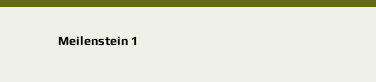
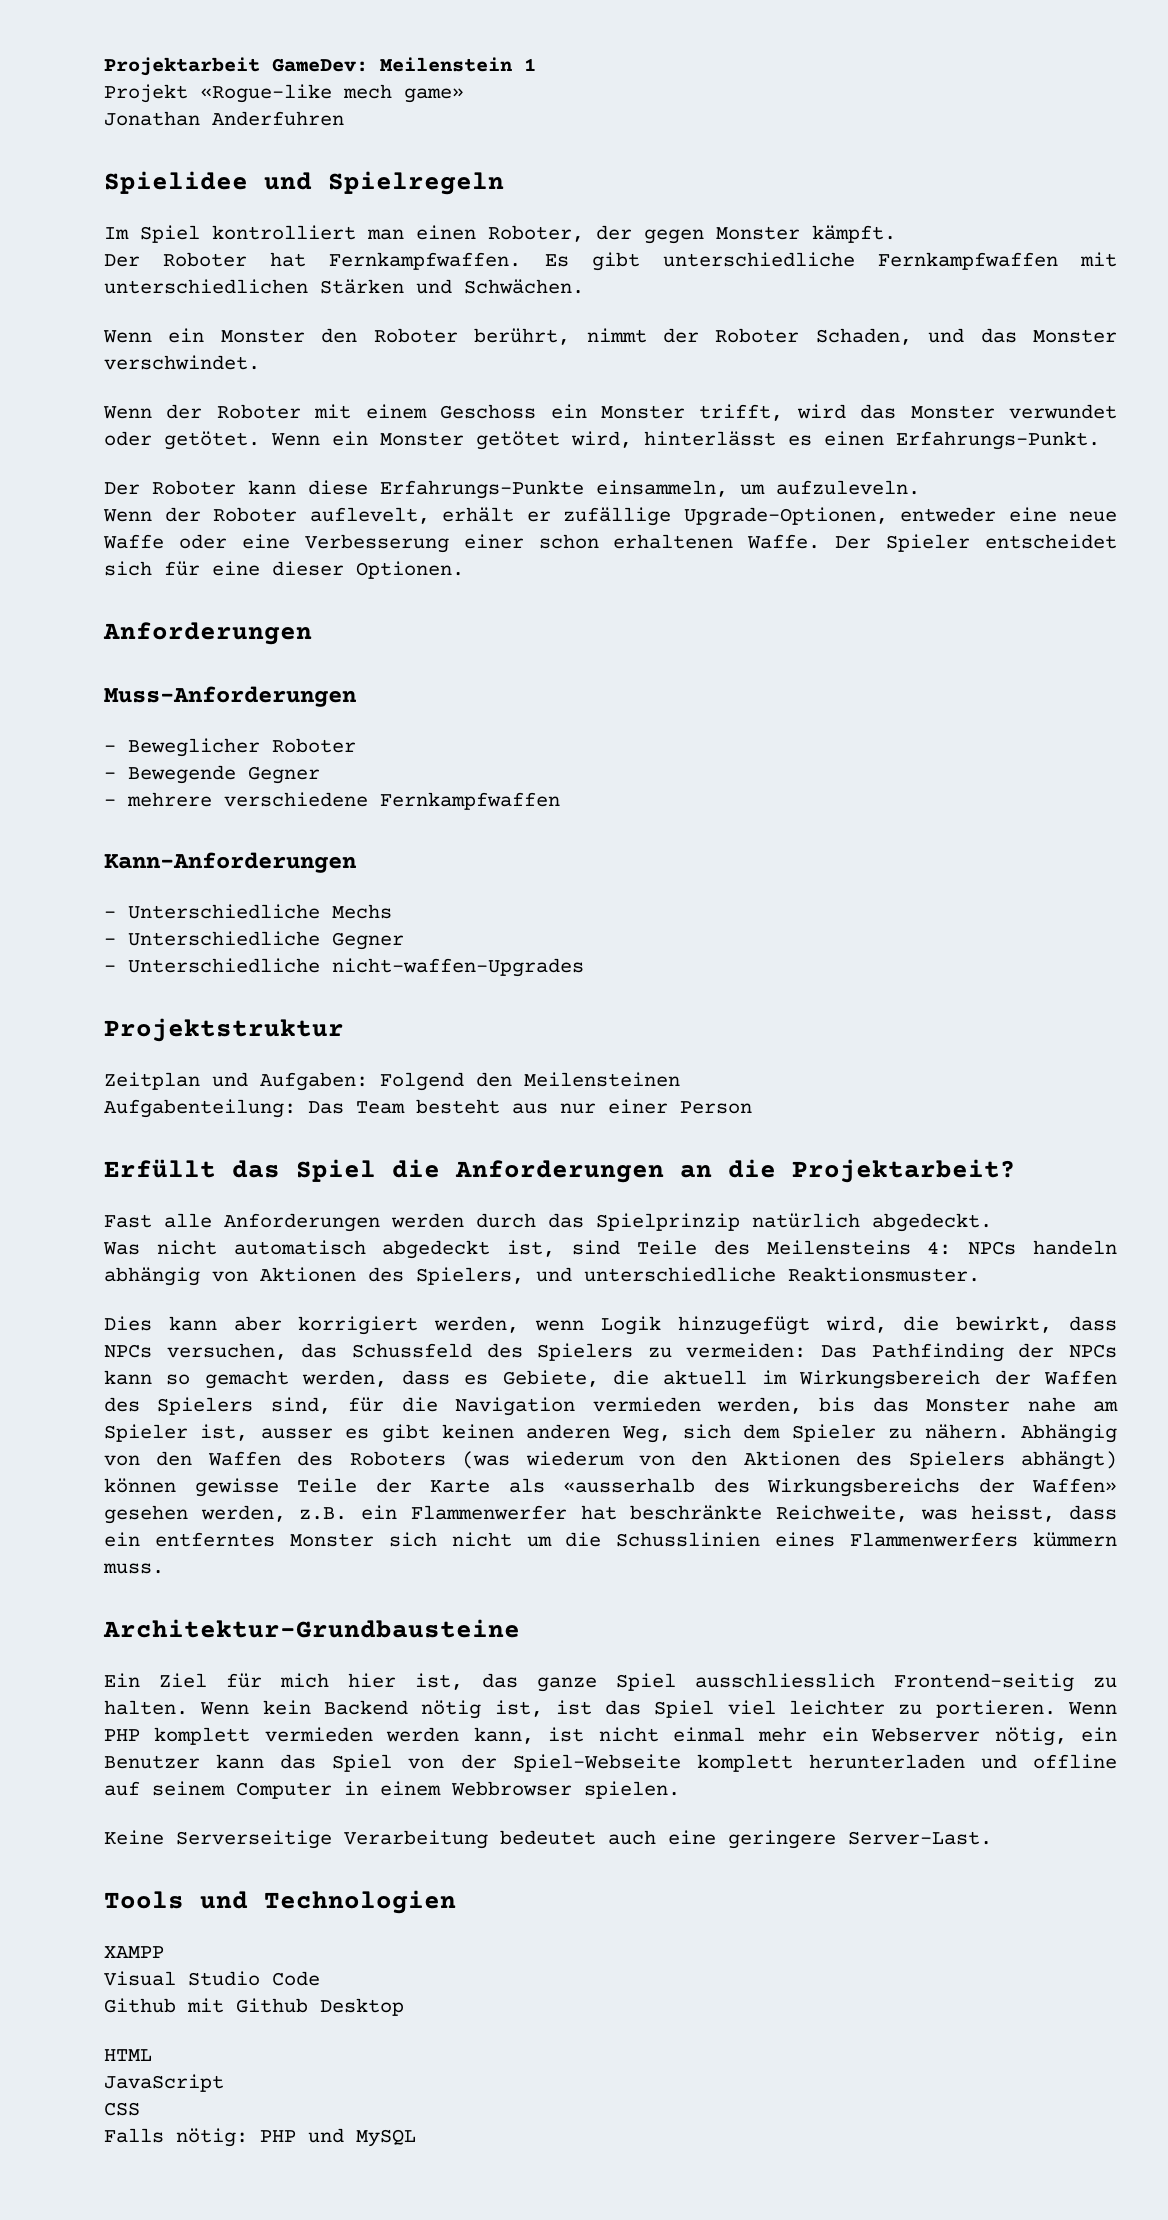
(58, 41) none -> [104,57,368,76] Projektarbeit GameDev:
(139, 40) none -> [104,84,464,103] [104,111,344,126] [104,171,504,195] [104,225,896,244] [104,252,1117,271] [104,279,584,294] [103,328,1117,345] [104,355,260,370] [103,404,1117,421] [104,431,1100,450] [104,480,920,499] [103,507,1117,526] [103,534,1117,553] [104,561,464,579] [103,622,312,645] [104,686,357,707] [104,738,356,757] [104,765,320,784] [104,792,560,810] [104,852,357,873] [104,904,392,919] [104,931,404,950] [104,958,584,977] [104,1018,344,1042] [104,1072,680,1091] [104,1099,752,1118] [104,1159,1016,1183] [104,1213,992,1232] [103,1240,1118,1259] [104,1267,980,1286] [104,1316,1118,1335] [104,1343,1117,1362] [104,1370,1117,1389] [104,1397,1118,1416] [104,1424,1117,1443] [104,1451,1117,1470] [104,1478,1117,1497] [104,1505,1118,1524] [104,1532,1117,1547] [103,1563,164,1574] [103,1619,520,1638] [104,1673,1117,1692] [104,1700,1117,1719] [104,1727,1117,1746] [104,1754,1117,1772] [104,1781,680,1799] [104,1830,992,1849] [104,1890,456,1914] [104,1946,164,1958] [104,1971,320,1986] [104,1998,404,2016] [104,2049,152,2061] [104,2074,224,2092] [104,2102,140,2116] [104,2128,416,2147] // Projekt «Rogue-like mech game» // Jonathan Anderfuhren // Spielidee und Spielregeln // Im Spiel kontrolliert man einen Roboter, der gegen Monster kämpft. // Der Roboter hat Fernkampfwaffen. Es gibt unterschiedliche Fernkampfwaffen mit unterschiedlichen Stärken und Schwächen. // Wenn ein Monster den Roboter berührt, nimmt der Roboter Schaden, und das Monster verschwindet. // Wenn der Roboter mit einem Geschoss ein Monster trifft, wird das Monster verwundet oder getötet. Wenn ein Monster getötet wird, hinterlässt es einen Erfahrungs-Punkt. // Der Roboter kann diese Erfahrungs-Punkte einsammeln, um aufzuleveln. // Wenn der Roboter auflevelt, erhält er zufällige Upgrade-Optionen, entweder eine neue Waffe oder eine Verbesserung einer schon erhaltenen Waffe. Der Spieler entscheidet sich für eine dieser Optionen. // Anforderungen // Muss-Anforderungen // - Beweglicher Roboter // - Bewegende Gegner // - mehrere verschiedene Fernkampfwaffen // Kann-Anforderungen // - Unterschiedliche Mechs // - Unterschiedliche Gegner // - Unterschiedliche nicht-waffen-Upgrades // Projektstruktur // Zeitplan und Aufgaben: Folgend den Meilensteinen // Aufgabenteilung: Das Team besteht aus nur einer Person // Erfüllt das Spiel die Anforderungen an die Projektarbeit? // Fast alle Anforderungen werden durch das Spielprinzip natürlich abgedeckt. // Was nicht automatisch abgedeckt ist, sind Teile des Meilensteins 4: NPCs handeln abhängig von Aktionen des Spielers, und unterschiedliche Reaktionsmuster. // Dies kann aber korrigiert werden, wenn Logik hinzugefügt wird, die bewirkt, dass NPCs versuchen, das Schussfeld des Spielers zu vermeiden: Das Pathfinding der NPCs kann so gemacht werden, dass es Gebiete, die aktuell im Wirkungsbereich der Waffen des Spielers sind, für die Navigation vermieden werden, bis das Monster nahe am Spieler ist, ausser es gibt keinen anderen Weg, sich dem Spieler zu nähern. Abhängig von den Waffen des Roboters (was wiederum von den Aktionen des Spielers abhängt) können gewisse Teile der Karte als «ausserhalb des Wirkungsbereichs der Waffen» gesehen werden, z.B. ein Flammenwerfer hat beschränkte Reichweite, was heisst, dass ein entferntes Monster sich nicht um die Schusslinien eines Flammenwerfers kümmern muss. // Architektur-Grundbausteine // Ein Ziel für mich hier ist, das ganze Spiel ausschliesslich Frontend-seitig zu halten. Wenn kein Backend nötig ist, ist das Spiel viel leichter zu portieren. Wenn PHP komplett vermieden werden kann, ist nicht einmal mehr ein Webserver nötig, ein Benutzer kann das Spiel von der Spiel-Webseite komplett herunterladen und offline auf seinem Computer in einem Webbrowser spielen. // Keine Serverseitige Verarbeitung bedeutet auch eine geringere Server-Last. // Tools und Technologien // XAMPP // Visual Studio Code // Github mit Github Desktop // HTML // JavaScript // CSS // Falls nötig: PHP und MySQL

